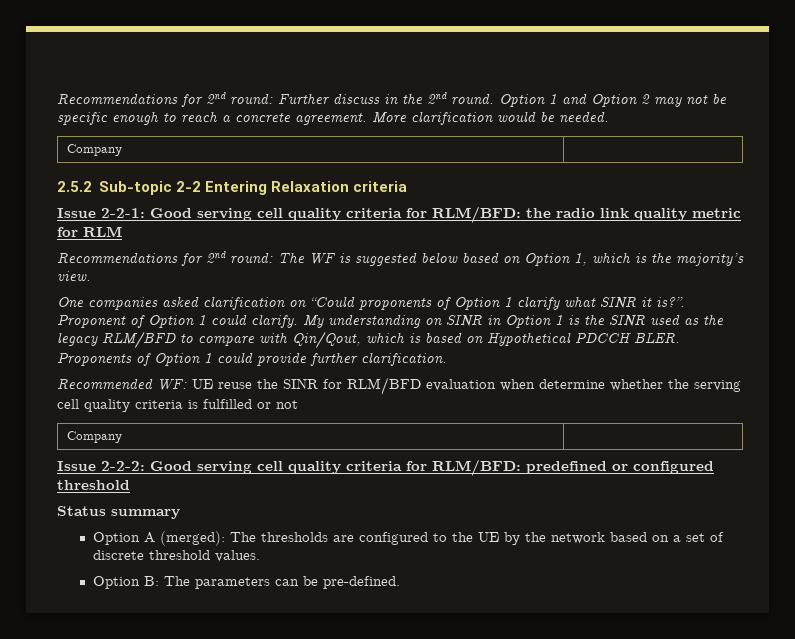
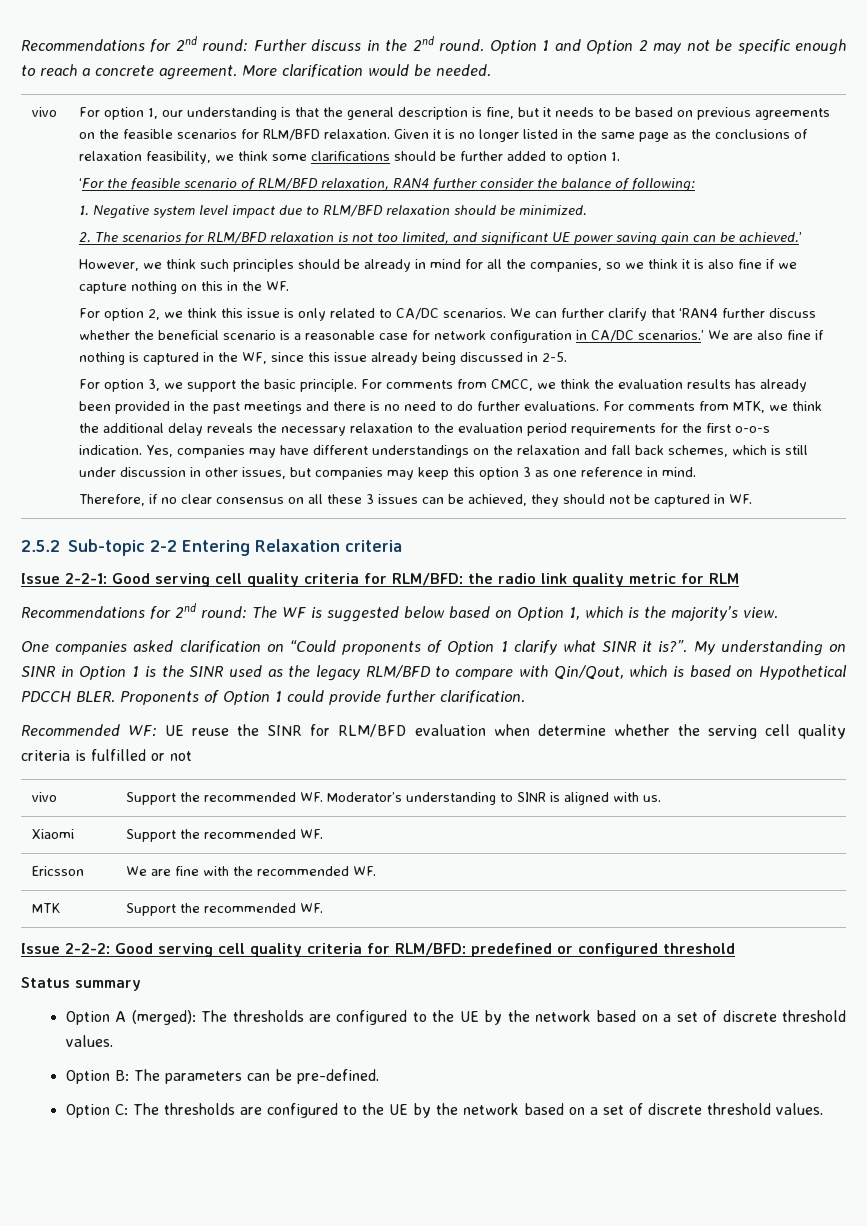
[66,144,122,156] Company | -> [31,107,57,117] [78,107,830,120] [78,129,808,142] [78,151,620,164] [78,178,695,192] [78,205,587,219] [78,232,802,246] [78,259,797,272] [78,281,290,294] [78,308,816,321] [78,330,824,343] [78,352,567,365] [78,379,807,392] [78,401,822,414] [78,423,770,436] [78,445,809,458] [78,467,696,480] [78,494,753,507] vivo | For option 1, our understanding is that the general description is fine, but it needs to be based on previous agreements on the feasible scenarios for RLM/BFD relaxation. Given it is no longer listed in the same page as the conclusions of relaxation feasibility, we think some clarifications should be further added to option 1. // ‘For the feasible scenario of RLM/BFD relaxation, RAN4 further consider the balance of following: // 1. Negative system level impact due to RLM/BFD relaxation should be minimized. // 2. The scenarios for RLM/BFD relaxation is not too limited, and significant UE power saving gain can be achieved.’ // However, we think such principles should be already in mind for all the companies, so we think it is also fine if we capture nothing on this in the WF. // For option 2, we think this issue is only related to CA/DC scenarios. We can further clarify that ‘RAN4 further discuss whether the beneficial scenario is a reasonable case for network configuration in CA/DC scenarios.’ We are also fine if nothing is captured in the WF, since this issue already being discussed in 2-5. // For option 3, we support the basic principle. For comments from CMCC, we think the evaluation results has already been provided in the past meetings and there is no need to do further evaluations. For comments from MTK, we think the additional delay reveals the necessary relaxation to the evaluation period requirements for the first o-o-s indication. Yes, companies may have different understandings on the relaxation and fall back schemes, which is still under discussion in other issues, but companies may keep this option 3 as one reference in mind. // Therefore, if no clear consensus on all these 3 issues can be achieved, they should not be captured in WF.
[57,314,298,328] Proponent of Option 1 could clarify. -> (688, 646) none
[66,431,122,443] Company | -> [31,792,57,802] [125,792,662,805] [31,829,74,839] [125,829,324,842] [31,866,84,876] [125,866,377,876] [31,903,60,913] [125,903,324,916] vivo | Support the recommended WF. Moderator’s understanding to SINR is aligned with us. // Xiaomi | Support the recommended WF. // Ericsson | We are fine with the recommended WF. // MTK | Support the recommended WF.
(401, 582) none -> [65,1103,823,1118] // Option C: The thresholds are configured to the UE by the network based on a set of discrete threshold values.

